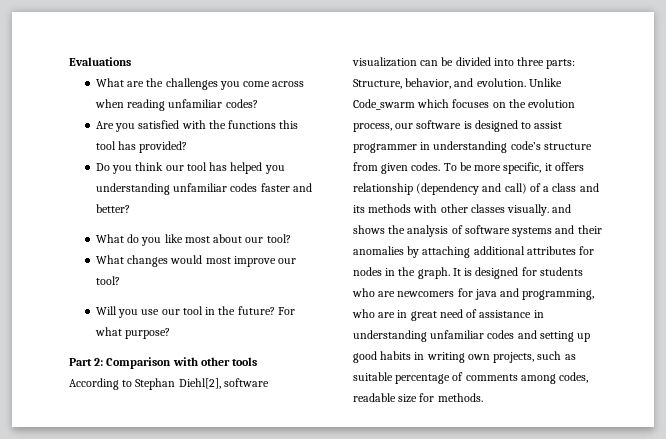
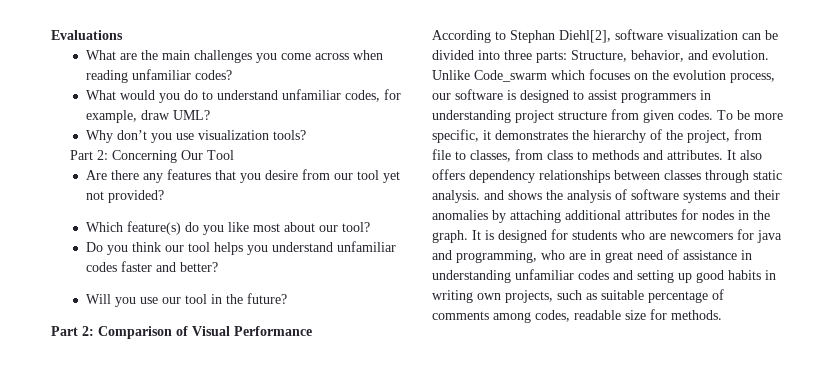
(164, 82) none -> [161,50,190,60] main
[95,120,299,132] [95,141,188,153] [95,162,285,174] [95,183,312,195] [95,204,130,213] [95,234,124,243] Are you satisfied with the functions this tool has provided? // Do you think our tool has helped you understanding unfamiliar codes faster and better? // What -> [85,89,401,103] [85,110,210,123] [85,130,306,143] [70,150,235,163] [85,169,400,183] [85,190,164,203] [85,221,181,235] What would you do to understand unfamiliar codes, for example, draw UML? // Why don’t you use visualization tools? // Part 2: Concerning Our Tool // Are there any features that you desire from our tool yet not provided? // Which feature(s)
[95,255,297,267] [95,276,120,285] What changes would most improve our tool? -> [85,241,396,255] [85,261,218,272] Do you think our tool helps you understand unfamiliar codes faster and better?
[277,307,295,315] [94,327,171,339] For what purpose? -> (287, 298) none
[172,357,258,366] with other tools -> [176,326,312,336] of Visual Performance
[353,141,541,153] programmer in understanding code’s -> [621,90,711,103] [432,110,554,123] programmers in understanding project
[554,162,584,171] [353,183,599,195] [353,204,550,216] offers relationship (dependency and call) of a class and its methods with other classes visually. -> [495,129,762,143] [432,149,762,162] [432,169,782,183] [432,190,480,203] demonstrates the hierarchy of the project, from file to classes, from class to methods and attributes. It also offers dependency relationships between classes through static analysis.

